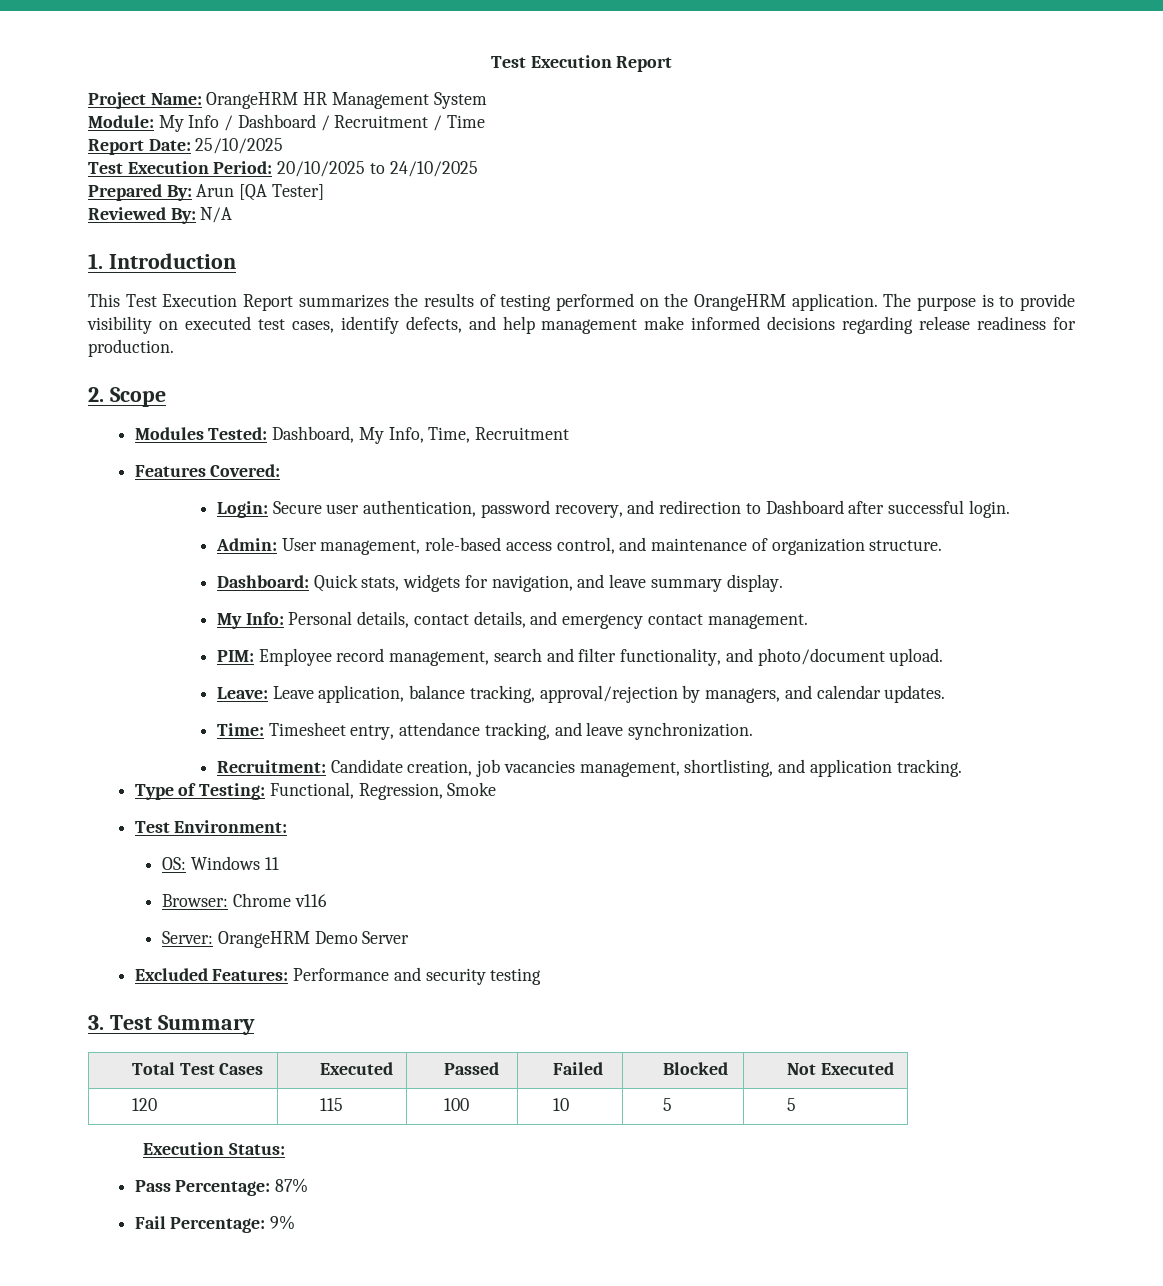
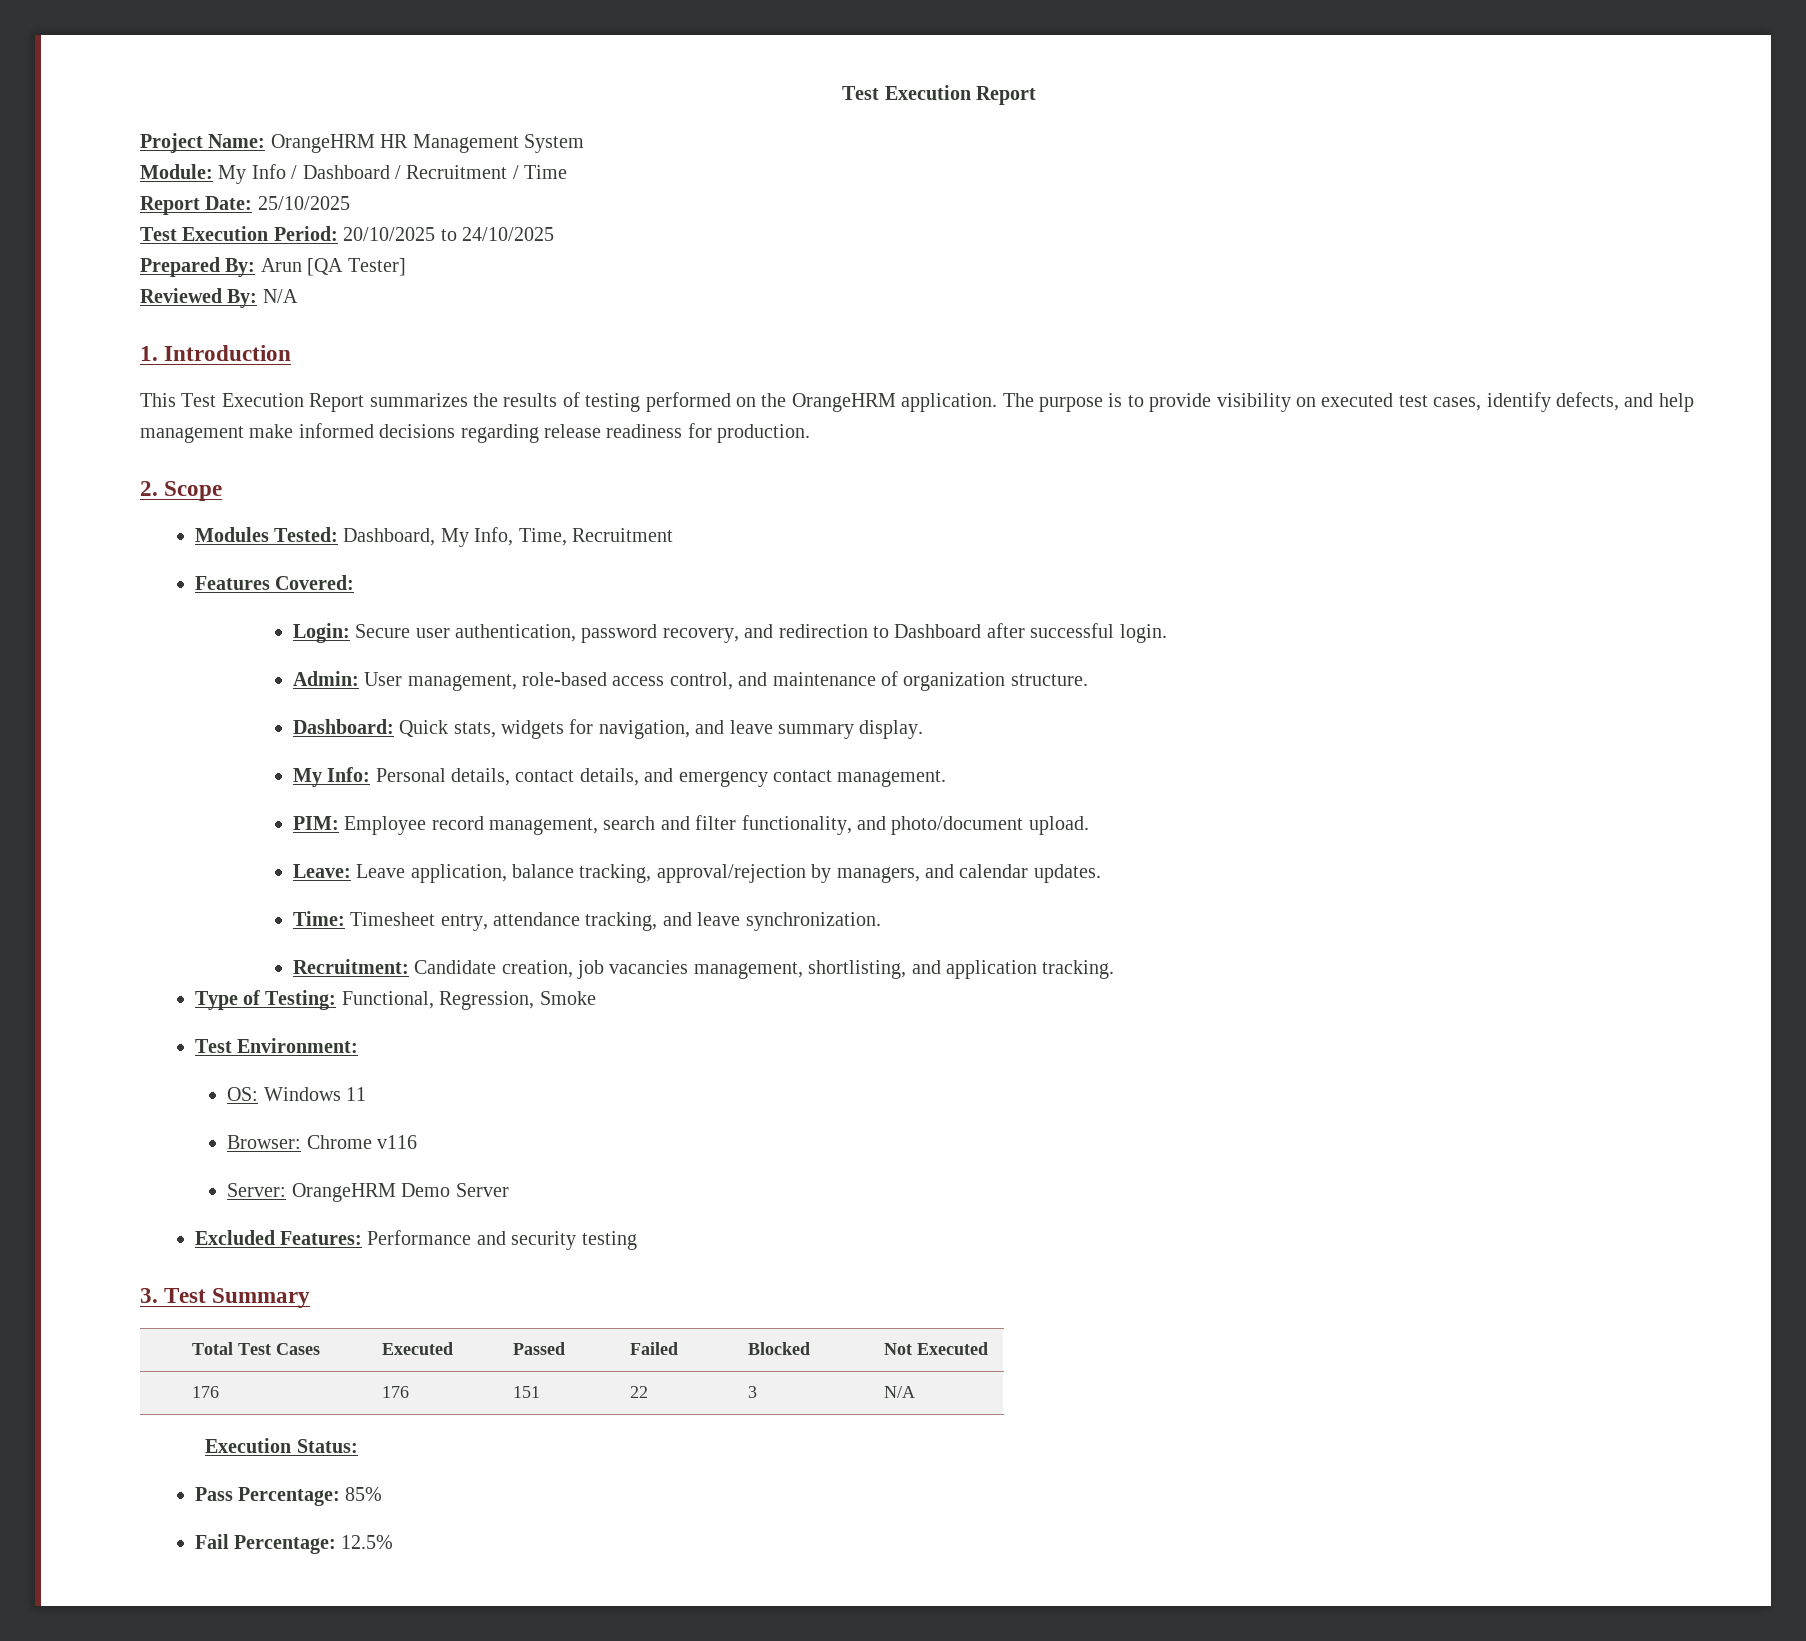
[131,1098,157,1111] [320,1098,344,1111] [443,1098,469,1111] [553,1098,570,1111] [662,1098,672,1111] [786,1098,796,1111] 120 | 115 | 100 | 10 | 5 | 5 -> [191,1386,219,1398] [382,1386,410,1398] [512,1386,540,1398] [629,1386,648,1398] [747,1386,757,1398] [883,1386,915,1398] 176 | 176 | 151 | 22 | 3 | N/A
[275,1178,309,1193] 87% -> [345,1487,383,1501] 85%
[270,1215,296,1230] 9% -> [341,1535,394,1549] 12.5%

